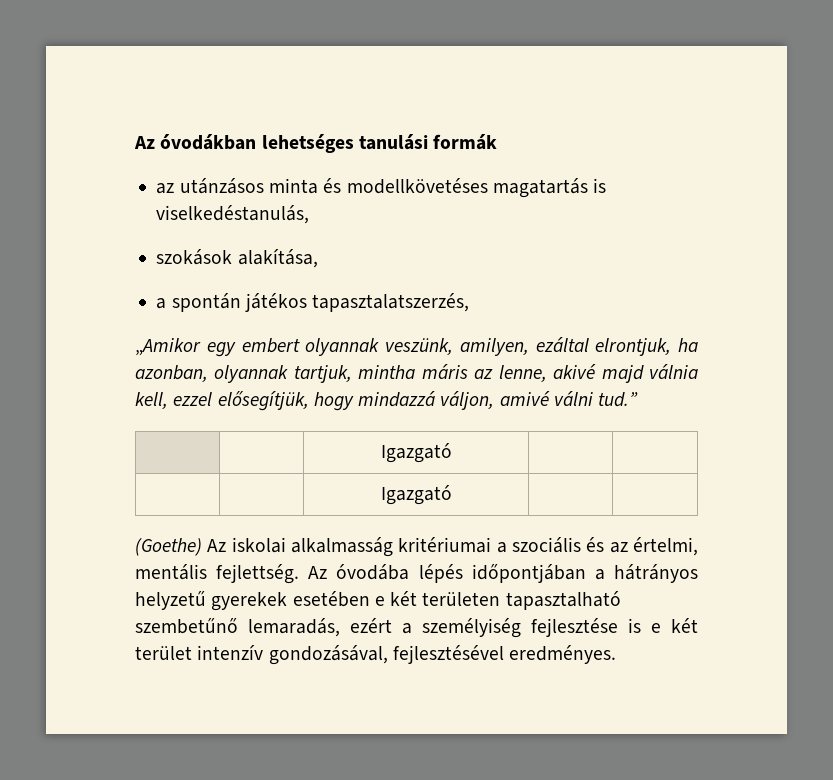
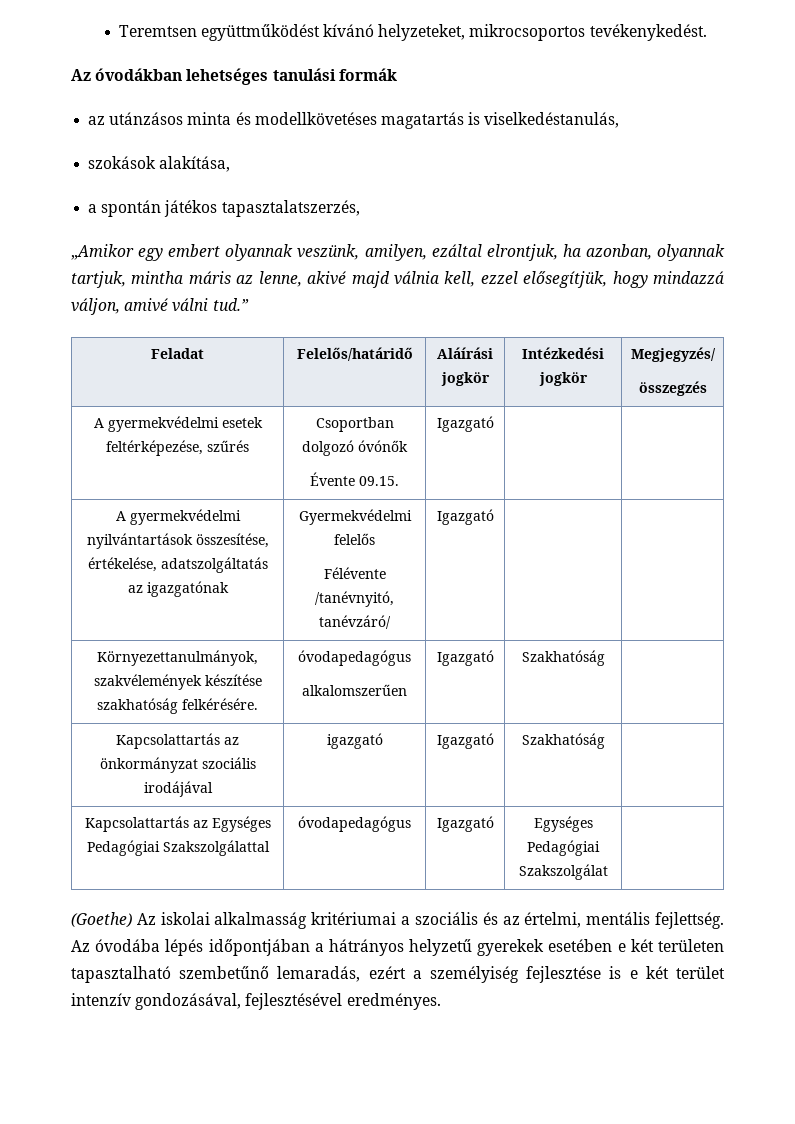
(134, 142) none -> [118,24,707,41] Teremtsen együttműködést kívánó helyzeteket, mikrocsoportos tevékenykedést. //
[380,443,452,463] [380,485,452,505] | | Igazgató | | // | | Igazgató | -> [151,348,204,359] [296,347,413,361] [437,347,493,359] [440,372,490,386] [522,347,604,359] [538,372,588,386] [630,347,716,362] [638,381,707,396] [93,416,263,432] [106,440,249,456] [315,417,394,432] [302,440,408,456] [310,472,399,486] [436,416,494,432] [115,509,241,525] [86,533,269,549] [87,557,268,573] [127,581,229,597] [298,509,412,525] [334,533,375,545] [323,567,386,579] [315,591,394,607] [319,615,391,629] [436,509,494,525] [97,650,258,666] [93,674,262,690] [97,698,258,714] [298,650,411,666] [302,684,407,696] [436,650,494,666] [521,650,605,666] [116,733,239,749] [99,757,256,773] [143,781,213,797] [326,733,383,749] [436,733,494,749] [521,733,605,749] [84,816,271,832] [86,840,270,856] [298,816,411,832] [436,816,494,832] [533,816,593,832] [527,840,600,856] [518,864,608,880] Feladat | Felelős/határidő | Aláírási jogkör | Intézkedési jogkör | Megjegyzés/ // összegzés // A gyermekvédelmi esetek feltérképezése, szűrés | Csoportban dolgozó óvónők // Évente 09.15. | Igazgató | | // A gyermekvédelmi nyilvántartások összesítése, értékelése, adatszolgáltatás az igazgatónak | Gyermekvédelmi felelős // Félévente /tanévnyitó, tanévzáró/ | Igazgató | | // Környezettanulmányok, szakvélemények készítése szakhatóság felkérésére. | óvodapedagógus // alkalomszerűen | Igazgató | Szakhatóság | // Kapcsolattartás az önkormányzat szociális irodájával | igazgató | Igazgató | Szakhatóság | // Kapcsolattartás az Egységes Pedagógiai Szakszolgálattal | óvodapedagógus | Igazgató | Egységes Pedagógiai Szakszolgálat

